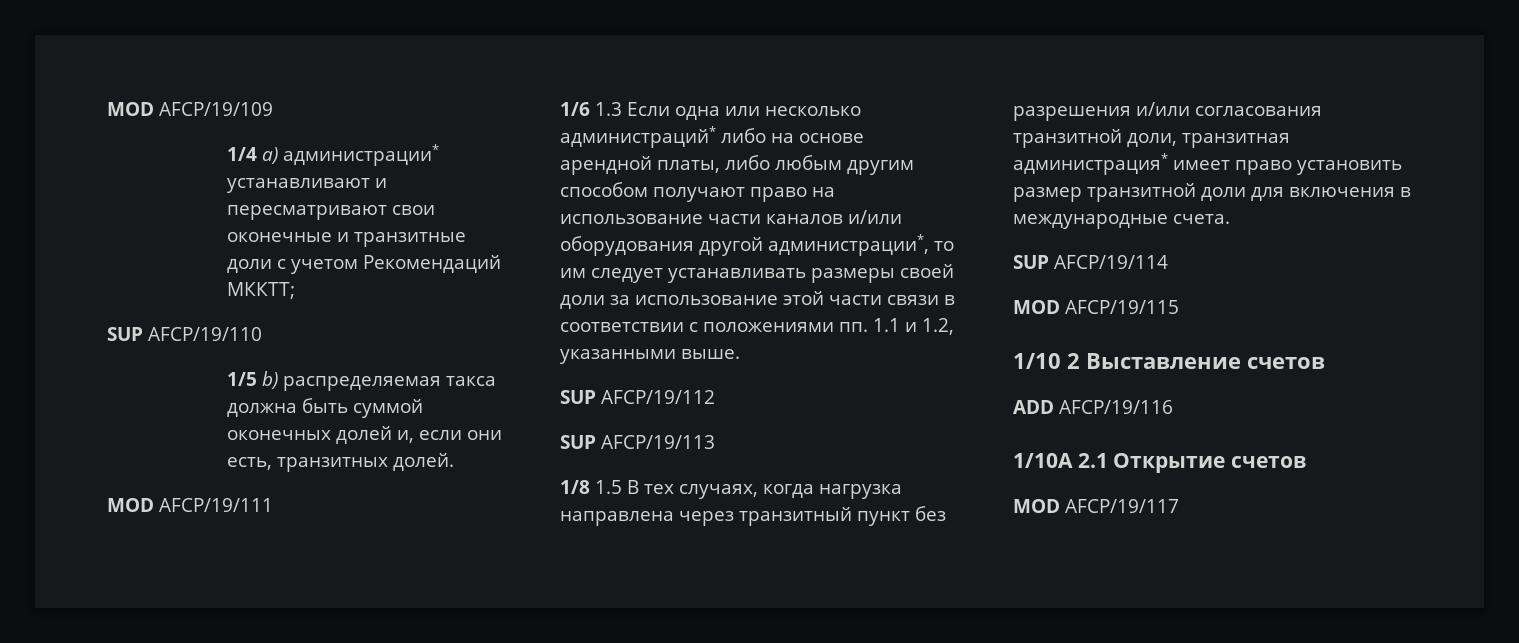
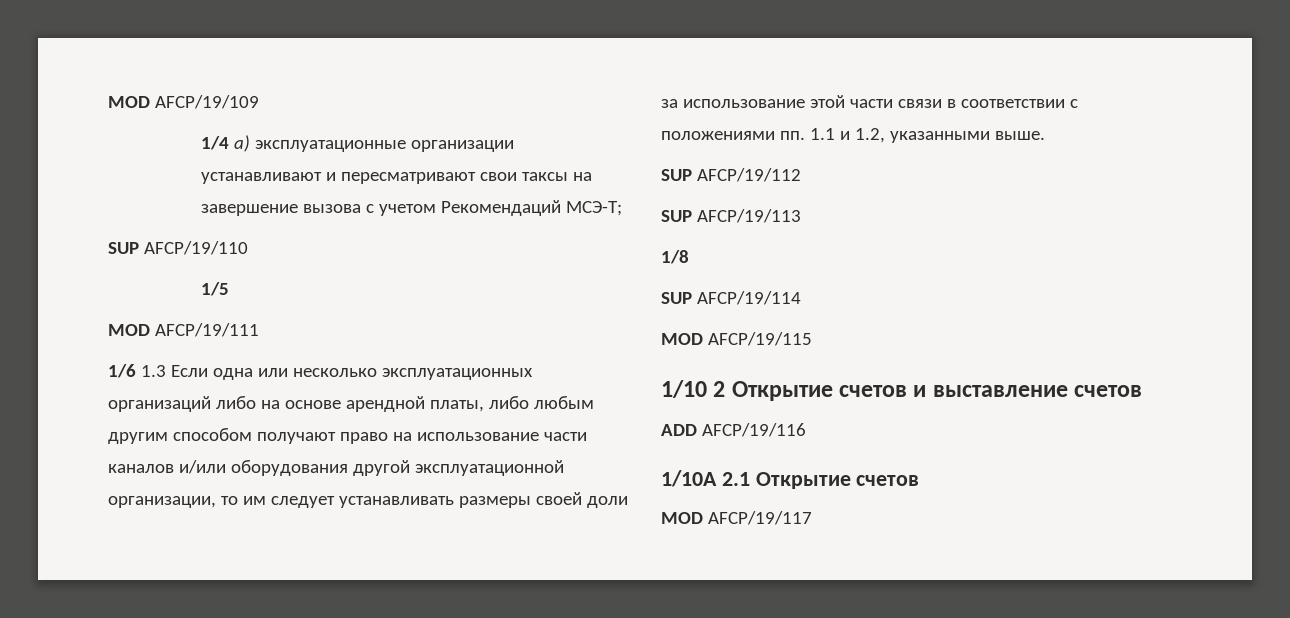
[282,144,439,166] администрации* -> [254,140,514,152] эксплуатационные организации
[226,232,466,247] [226,259,272,273] оконечные и транзитные доли -> [521,172,592,181] [200,204,361,216] таксы на завершение вызова
[226,282,295,299] МККТТ; -> [565,201,622,216] МСЭ-Т;
[261,371,496,391] [226,398,423,418] [226,426,502,444] [226,453,454,472] b) распределяемая такса должна быть суммой оконечных долей и, если они есть, транзитных долей. -> (229, 289) none
[560,126,716,148] администраций* -> [381,368,533,380] [108,396,211,412] эксплуатационных организаций
[768,234,929,256] администрации*, -> [414,460,564,476] [108,496,216,508] эксплуатационной организации,
[595,480,902,499] [560,506,946,526] [1013,102,1322,121] [1013,129,1290,148] [1013,153,1402,175] [1013,183,1411,202] [1013,214,1230,229] 1.5 В тех случаях, когда нагрузка направлена через транзитный пункт без разрешения и/или согласования транзитной доли, транзитная администрация* имеет право установить размер транзитной доли для включения в международные счета. -> (689, 257) none
[1086,353,1241,369] Выставление -> [731,381,1068,401] Открытие счетов и выставление

